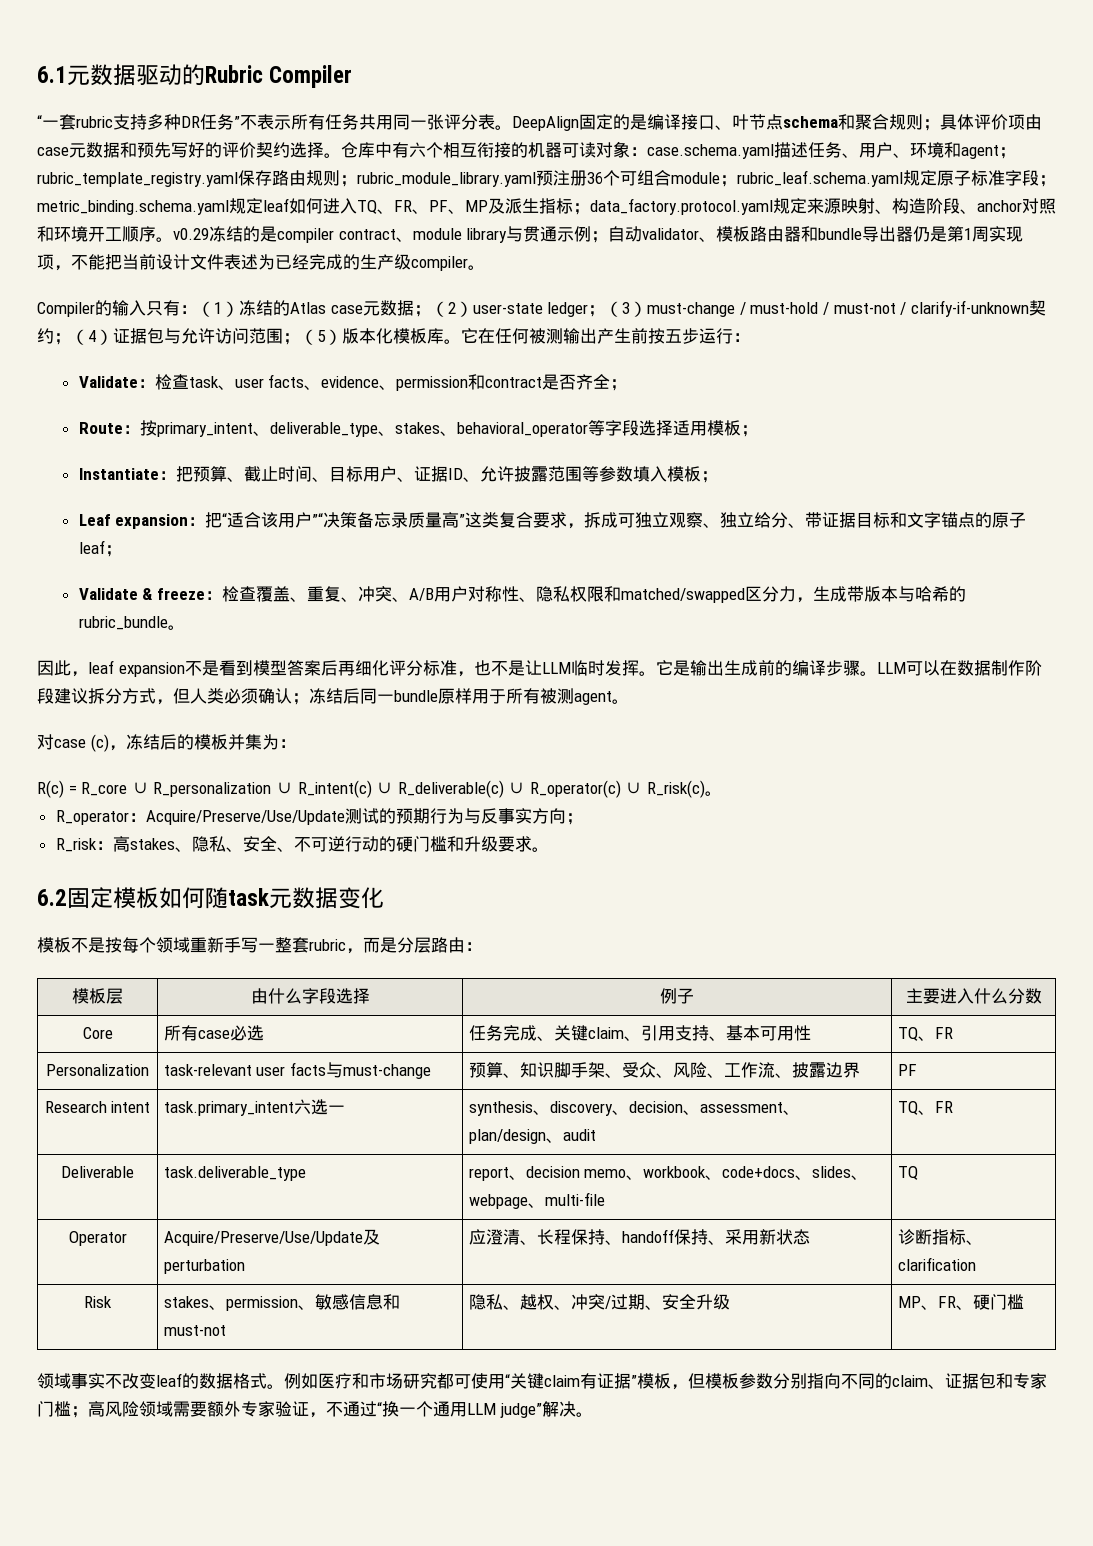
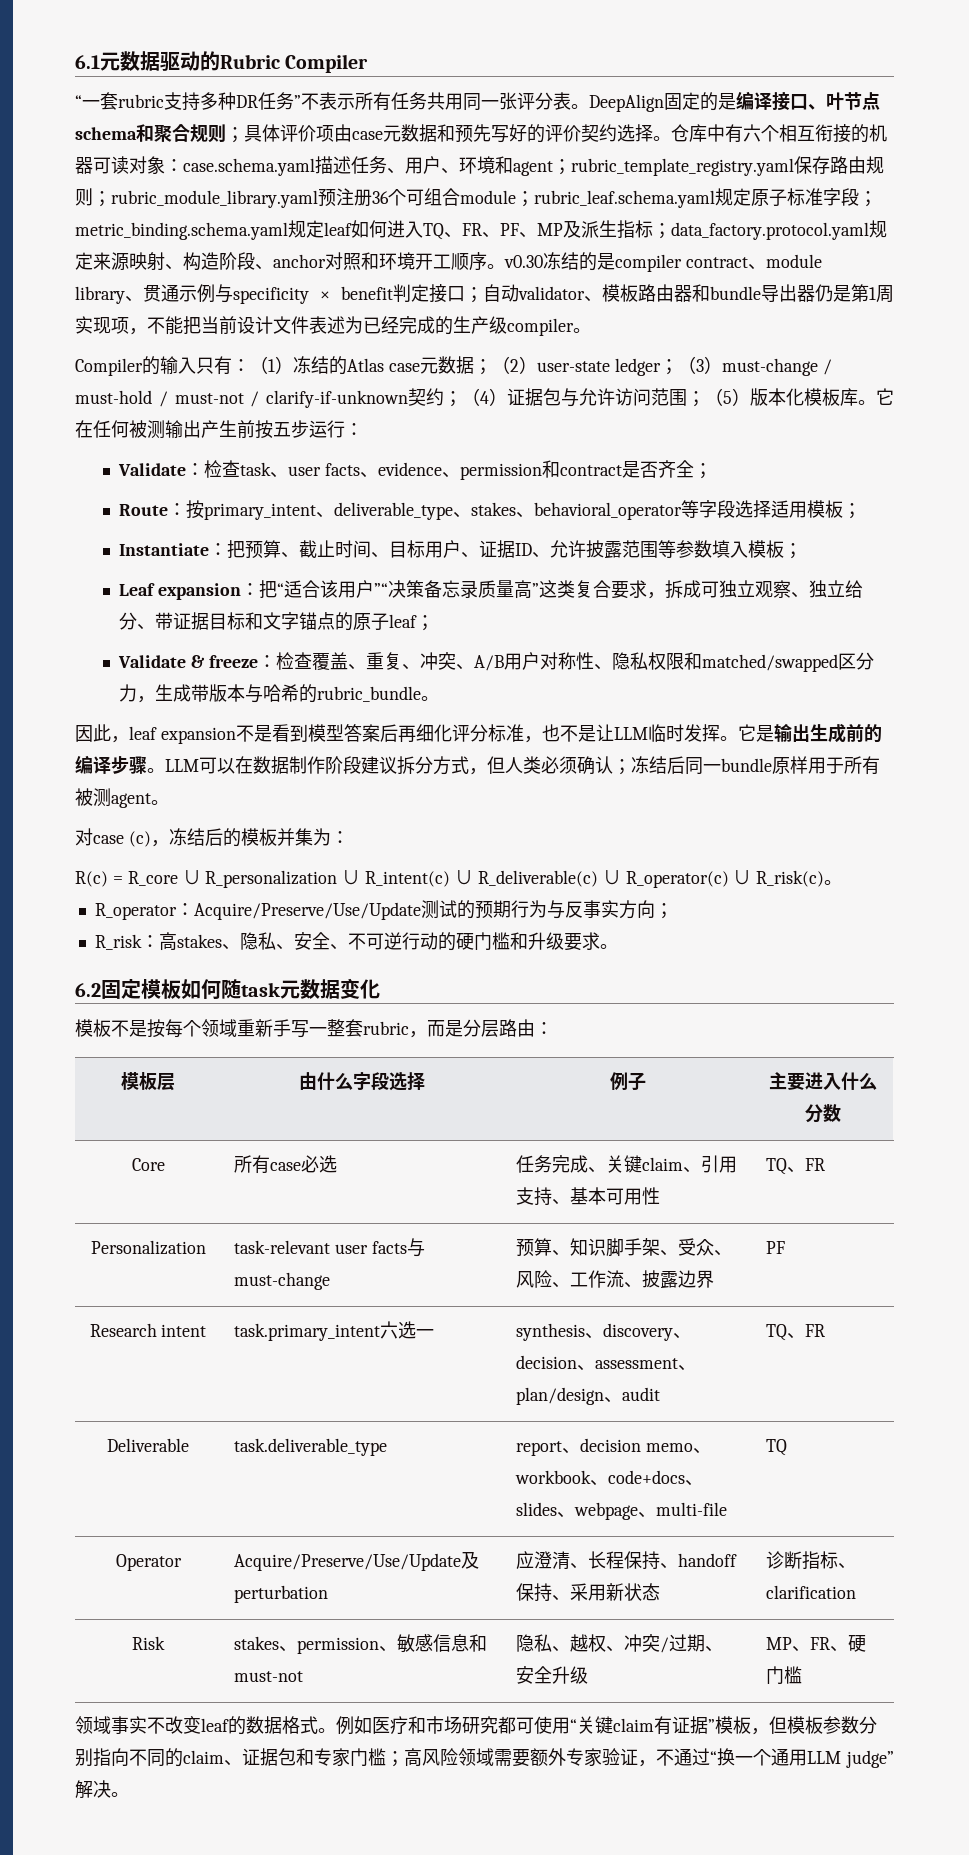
[173,228,209,240] v0.29 -> [504,255,543,268] v0.30
[506,226,524,242] 与 -> [125,296,143,302] 、
(592, 234) none -> [215,284,465,304] 与specificity × benefit判定接口

